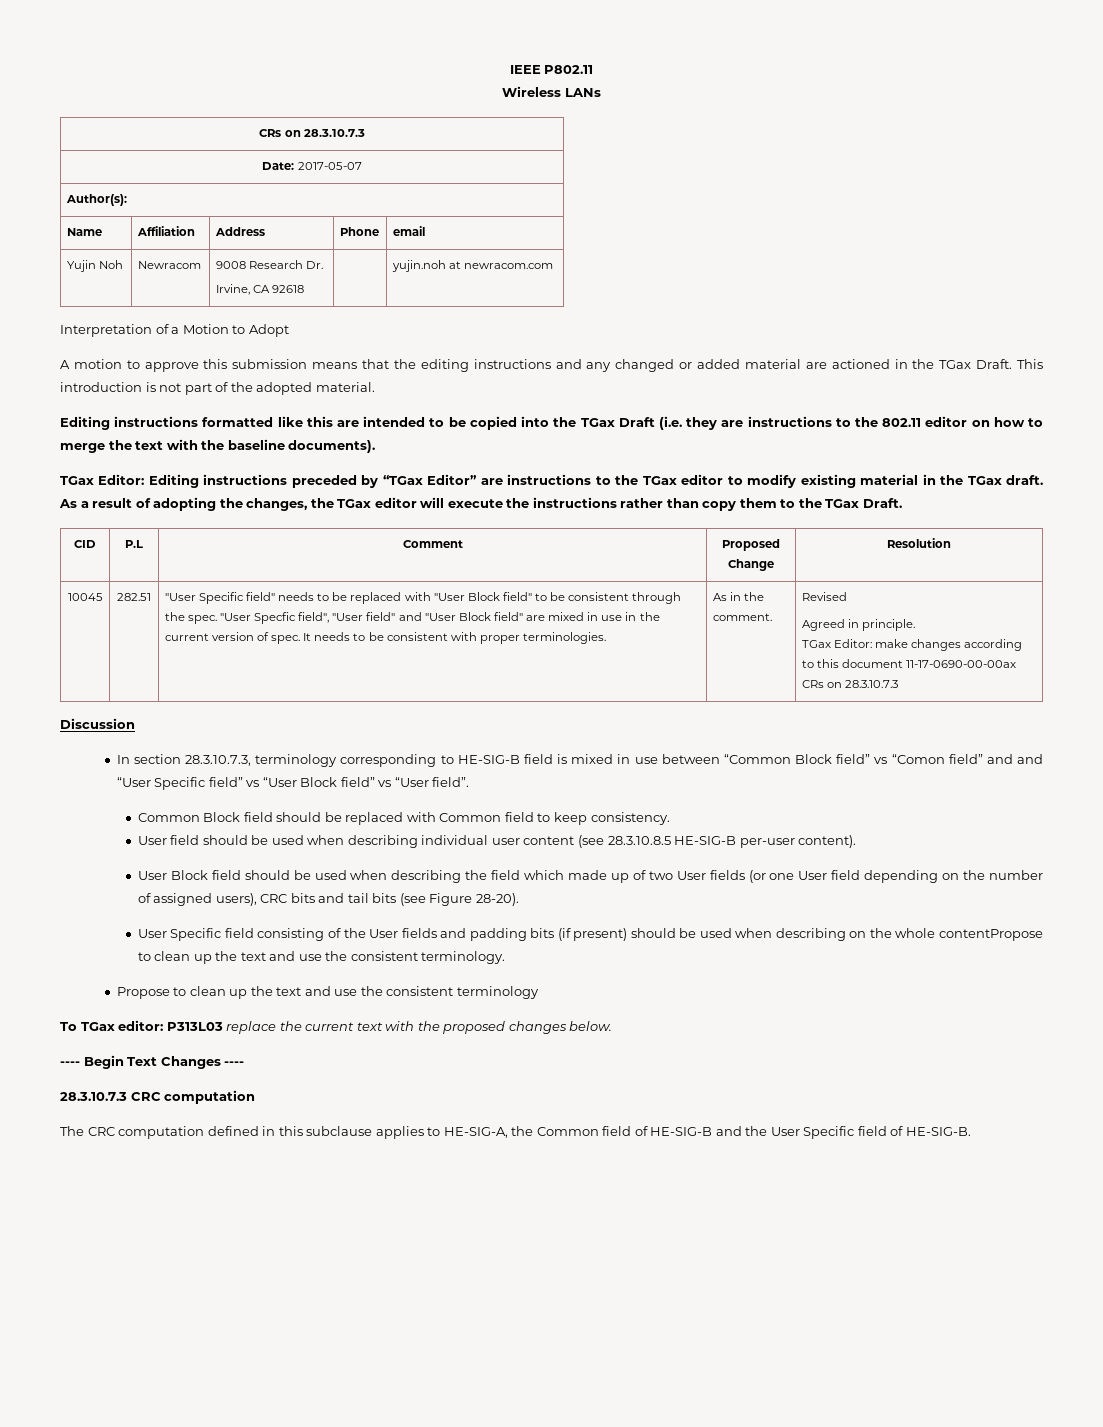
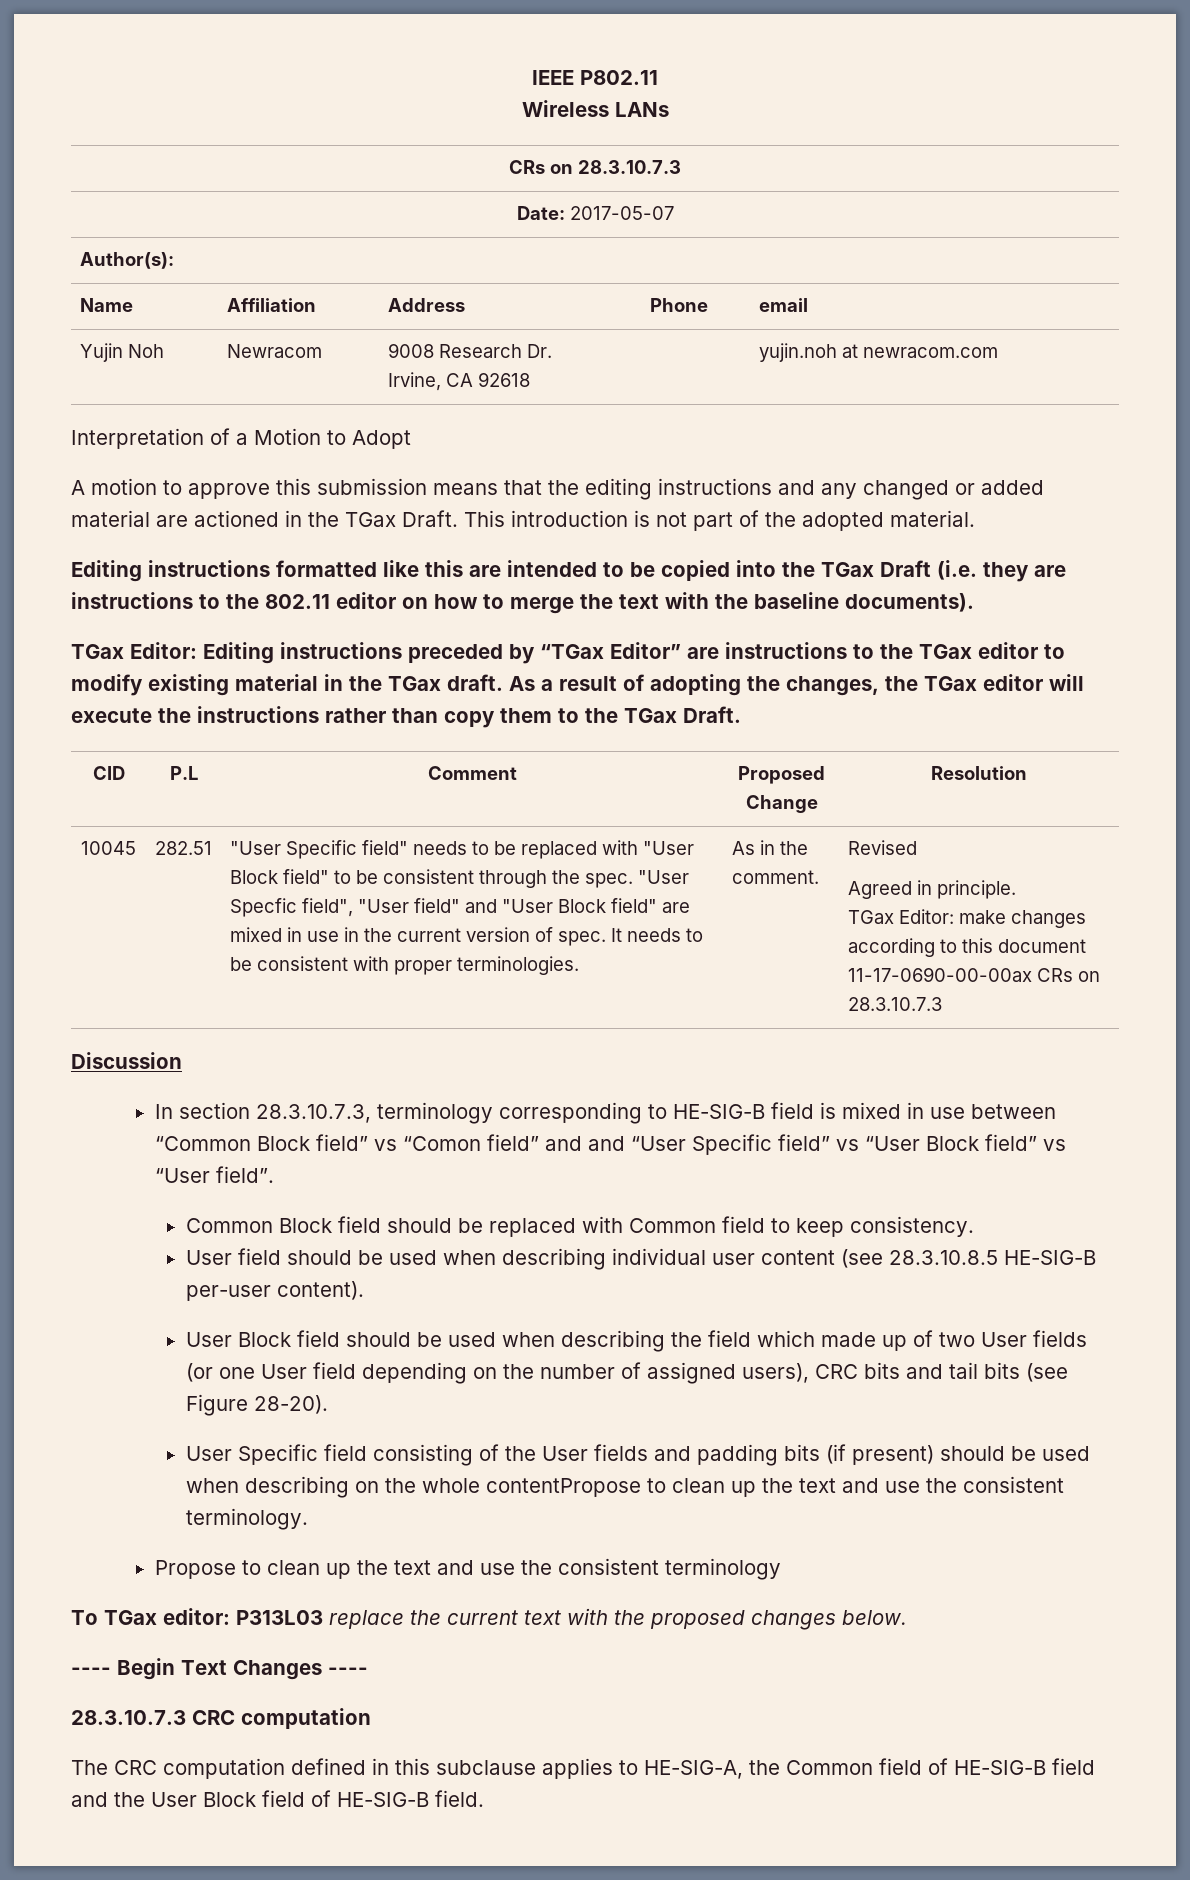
(713, 1131) none -> [1052,1758,1095,1775] field
[803,1126,971,1139] Specific field of HE-SIG-B. -> [203,1790,484,1807] Block field of HE-SIG-B field.

